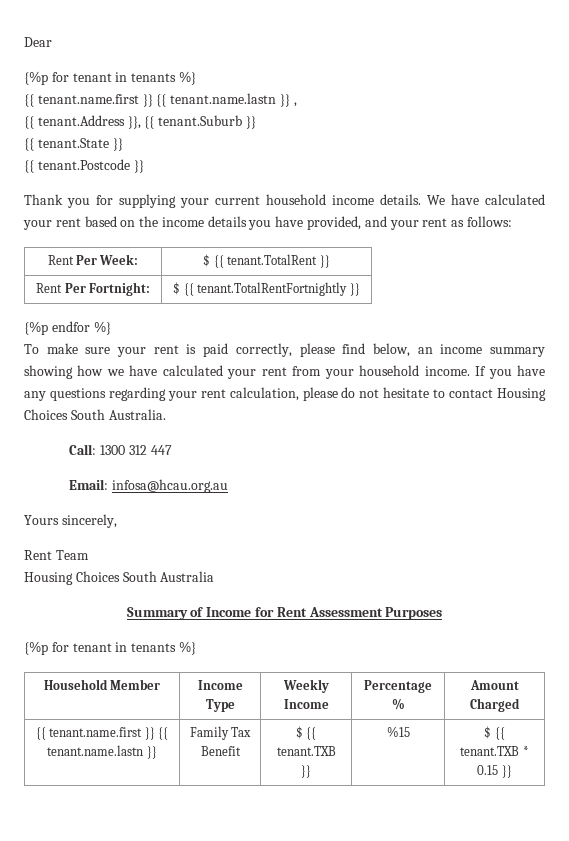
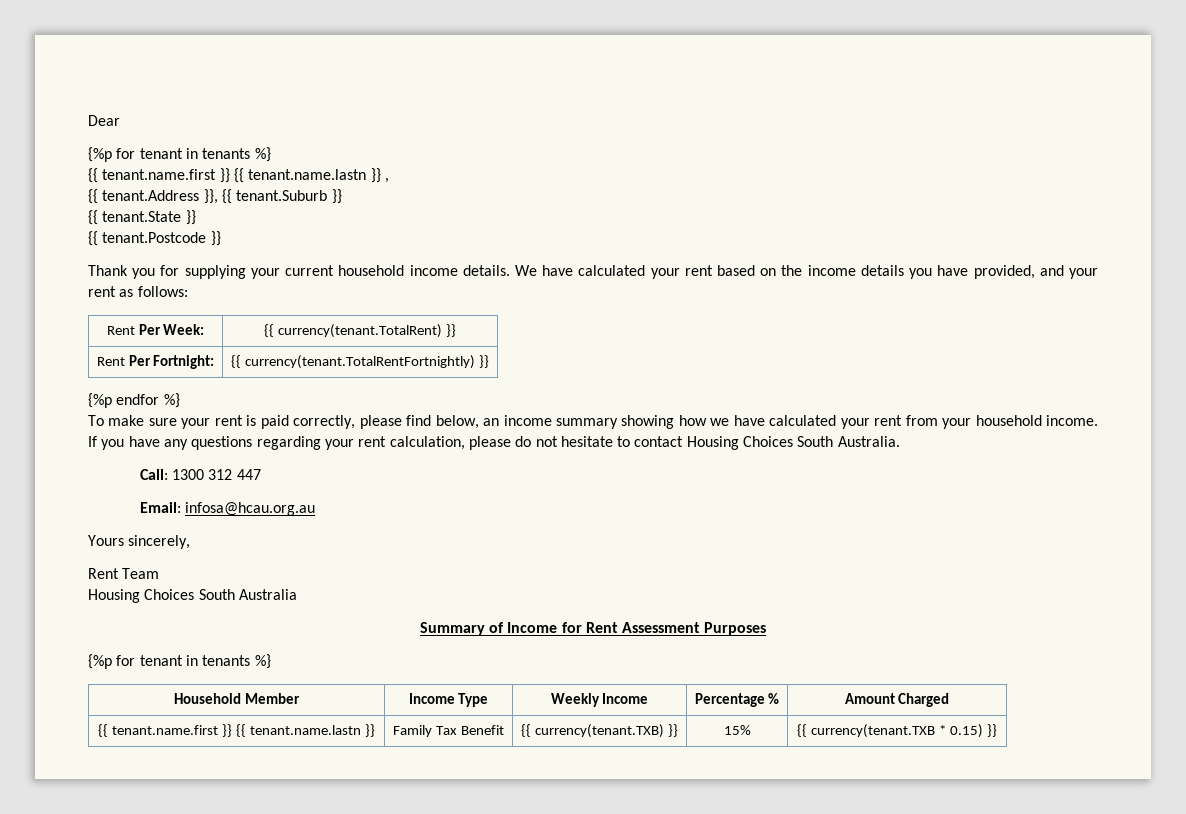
[203,254,318,268] $ {{ tenant.TotalRent -> [264,324,442,338] {{ currency(tenant.TotalRent)
[173,282,348,296] $ {{ tenant.TotalRentFortnightly -> [231,355,475,369] {{ currency(tenant.TotalRentFortnightly)
[295,726,317,740] [276,746,336,756] [301,765,311,778] [386,726,410,737] [484,726,505,740] [460,746,529,756] [477,765,499,775] $ {{ tenant.TXB }} | %15 | $ {{ tenant.TXB * 0.15 -> [521,724,678,738] [723,725,751,735] [797,724,983,738] {{ currency(tenant.TXB) }} | 15% | {{ currency(tenant.TXB * 0.15)

